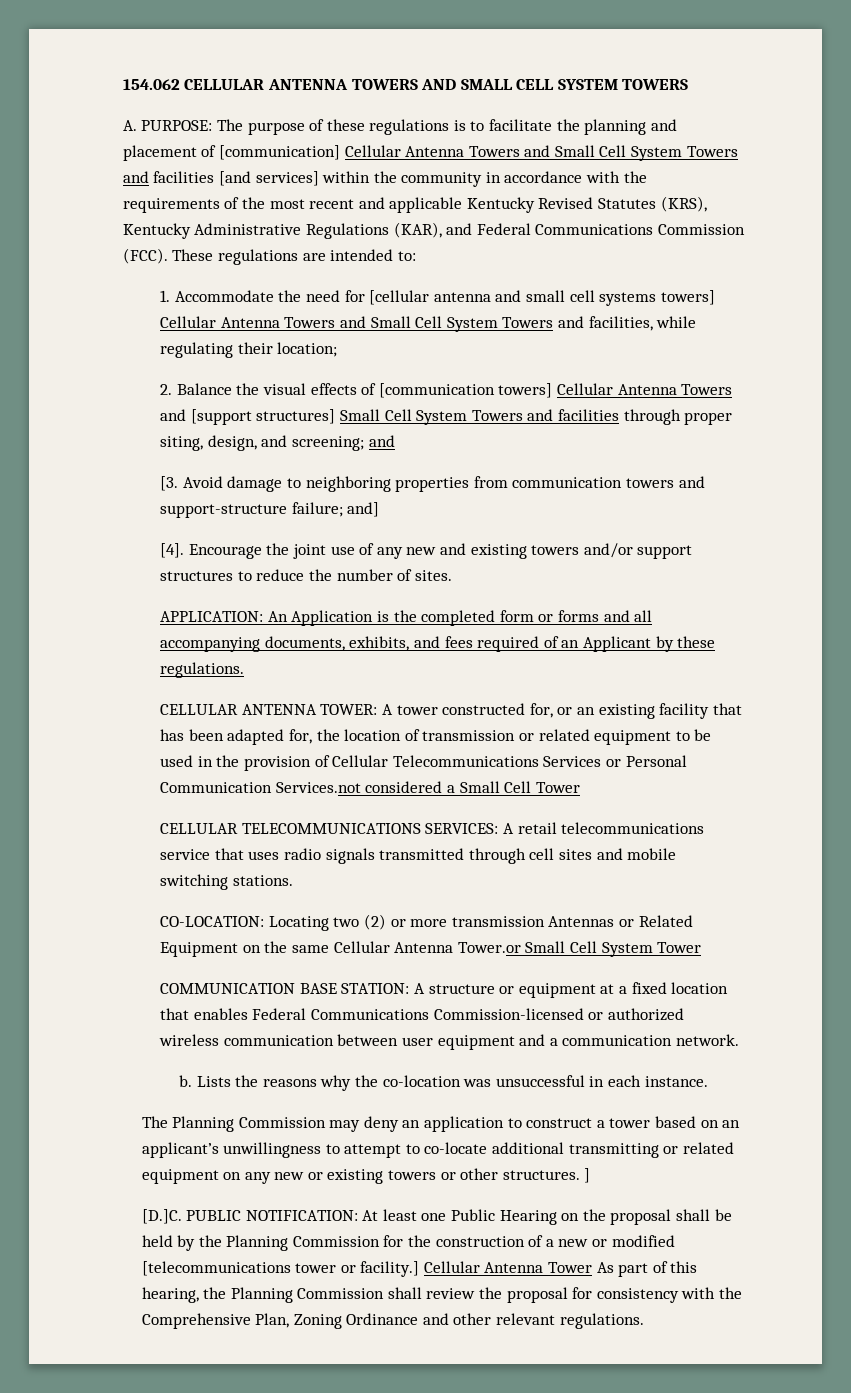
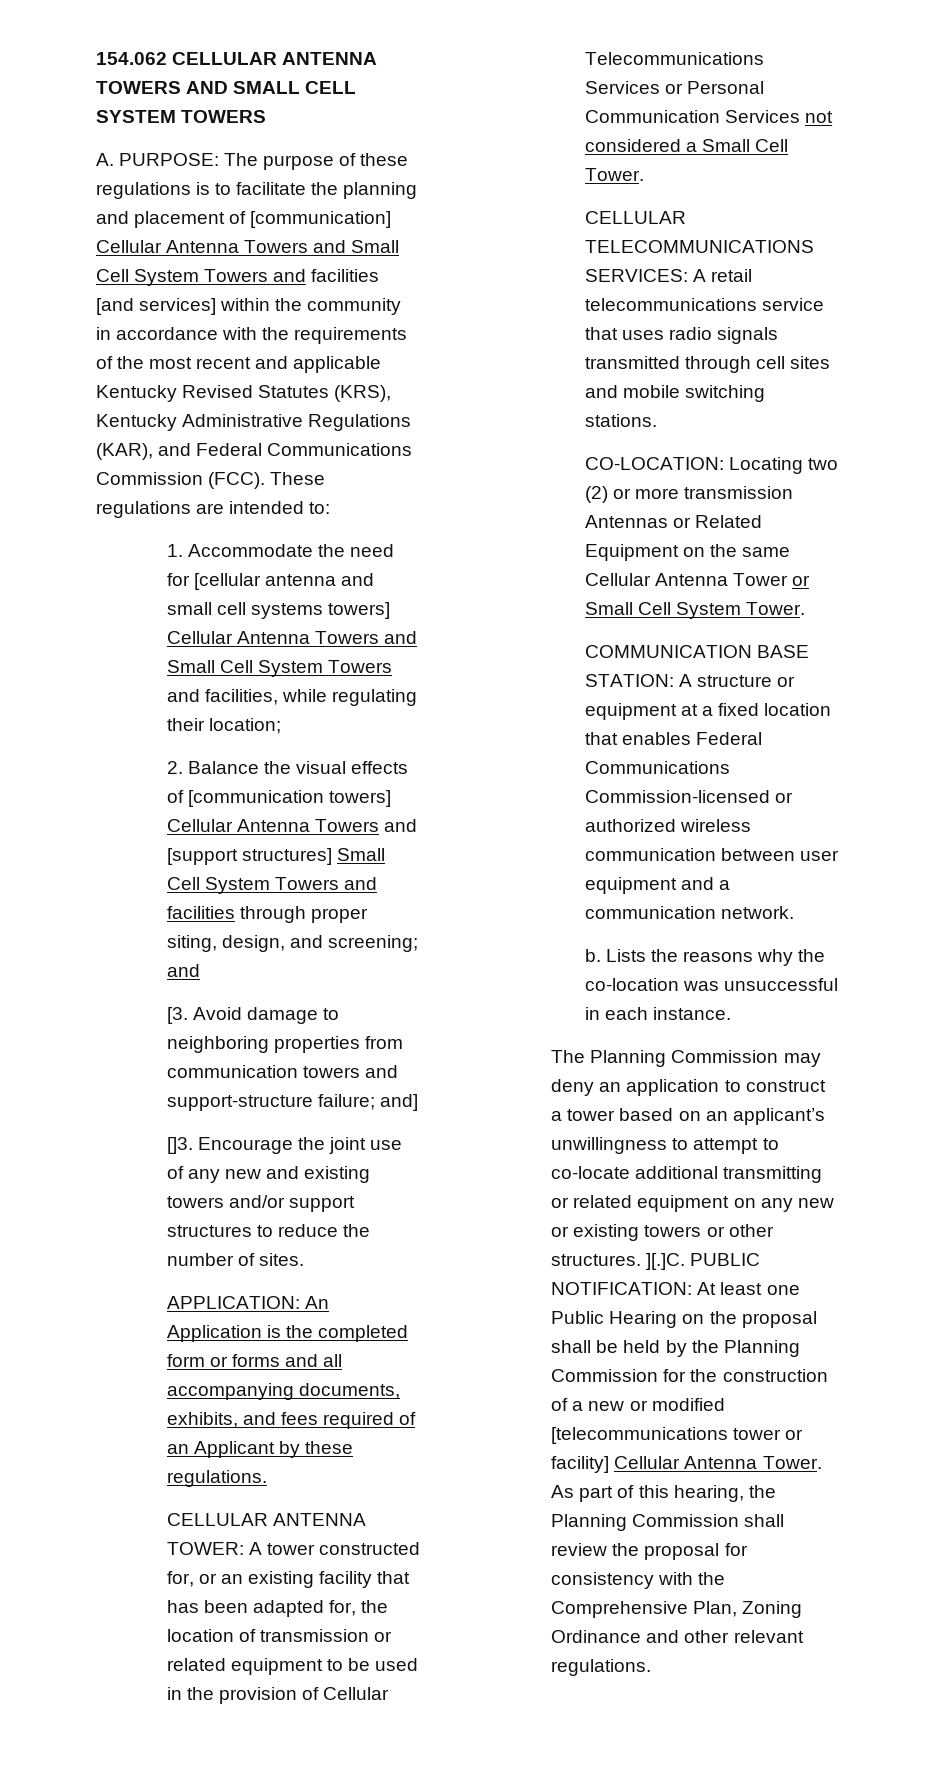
[160,543,185,558] [4]. -> [166,1137,193,1154] []3.
[275,782,361,793] Services.not -> [724,110,833,123] Services not
[535,782,580,793] Tower -> [584,168,644,181] Tower.
[457,941,702,957] Tower.or Small Cell System Tower -> [732,573,810,586] [584,602,805,619] Tower or Small Cell System Tower.
[584,1168,591,1183] [141,1209,182,1224] ] // [D.]C. -> [646,1253,686,1270] ][.]C.
[360,1261,593,1277] facility.] Cellular Antenna Tower -> [551,1456,822,1473] facility] Cellular Antenna Tower.

